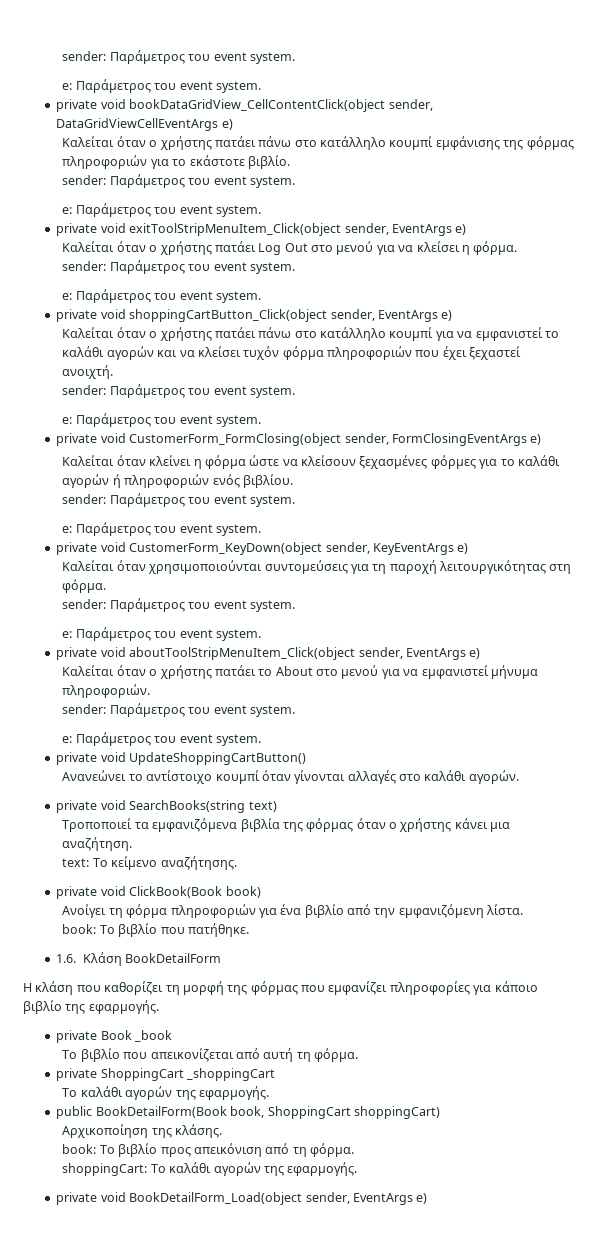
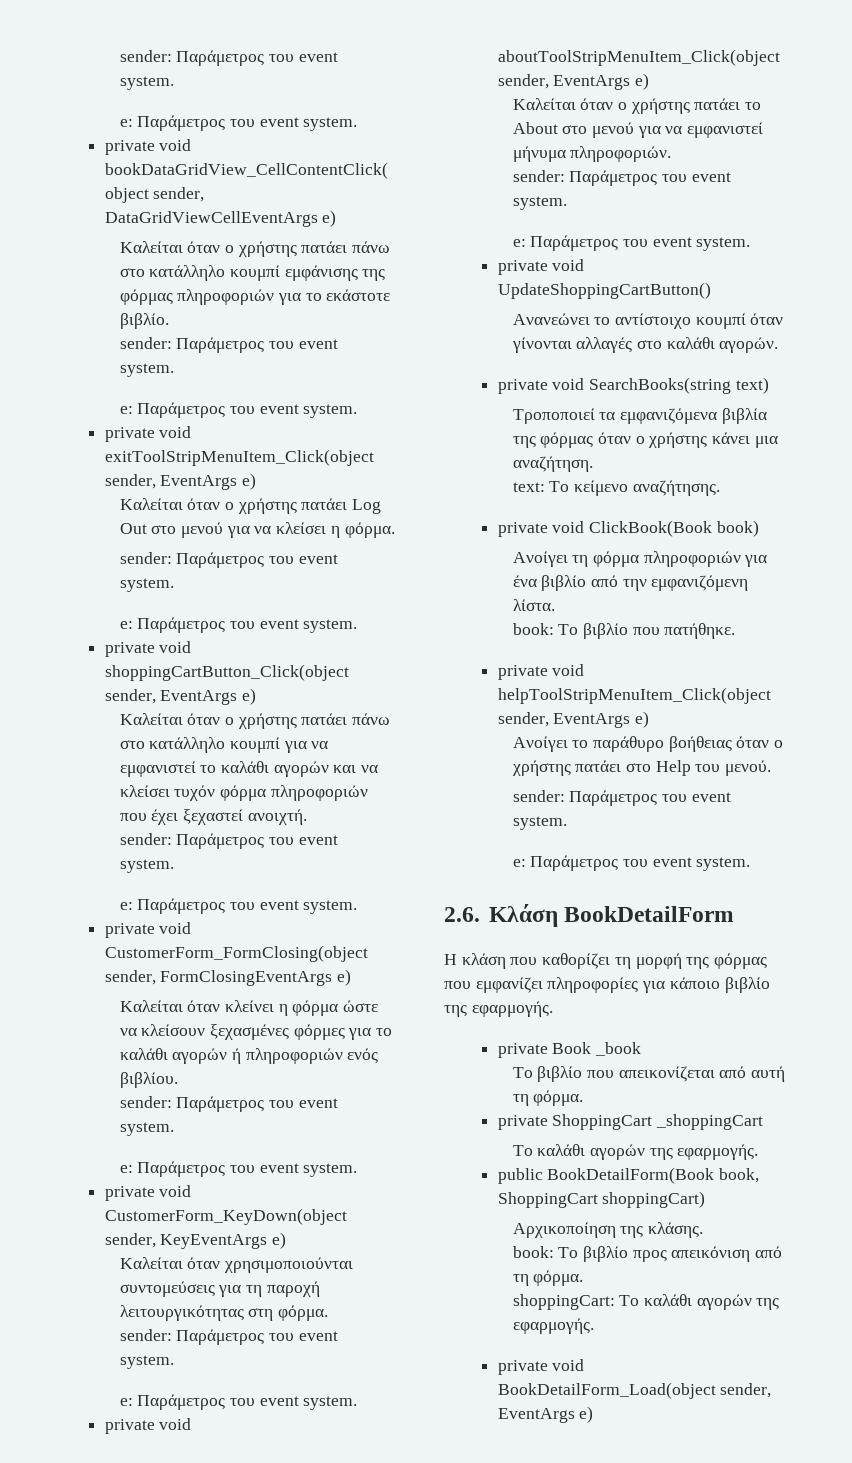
[56,954,77,963] 1.6. -> [497,664,585,680] [497,687,771,704] [497,711,649,728] [512,736,784,752] [511,760,772,776] [512,790,731,806] [512,816,567,830] [512,855,751,871] [444,907,480,922] private void helpToolStripMenuItem_Click(object sender, EventArgs e) // Ανοίγει το παράθυρο βοήθειας όταν ο χρήστης πατάει στο Help του μενού. // sender: Παράμετρος του event system. // e: Παράμετρος του event system. // 2.6.

